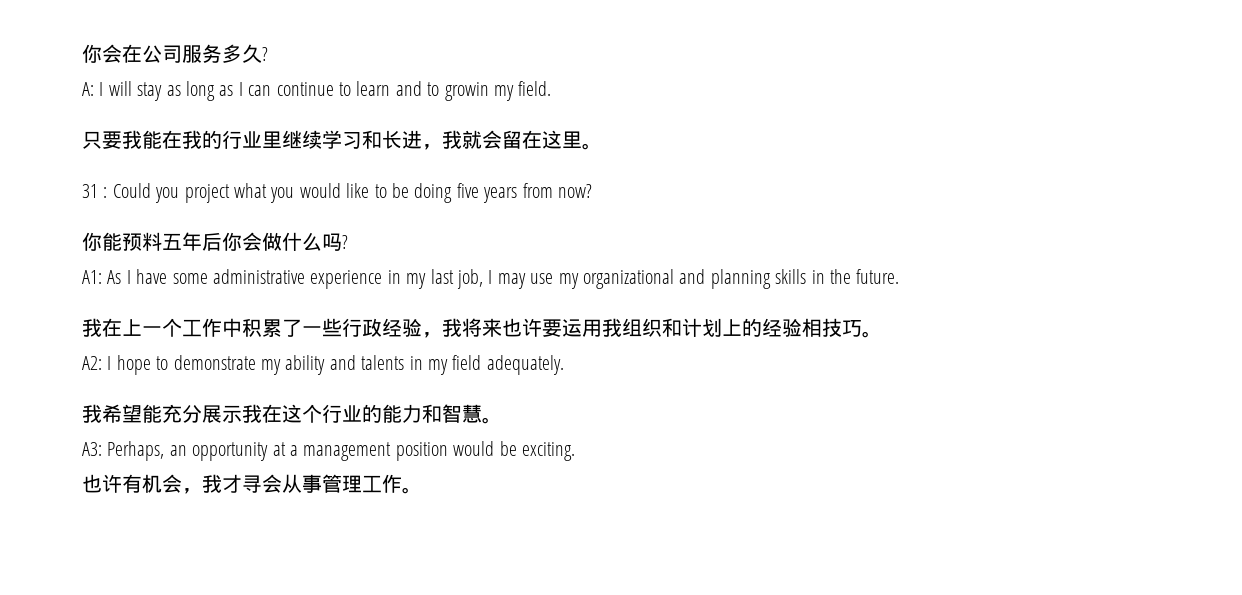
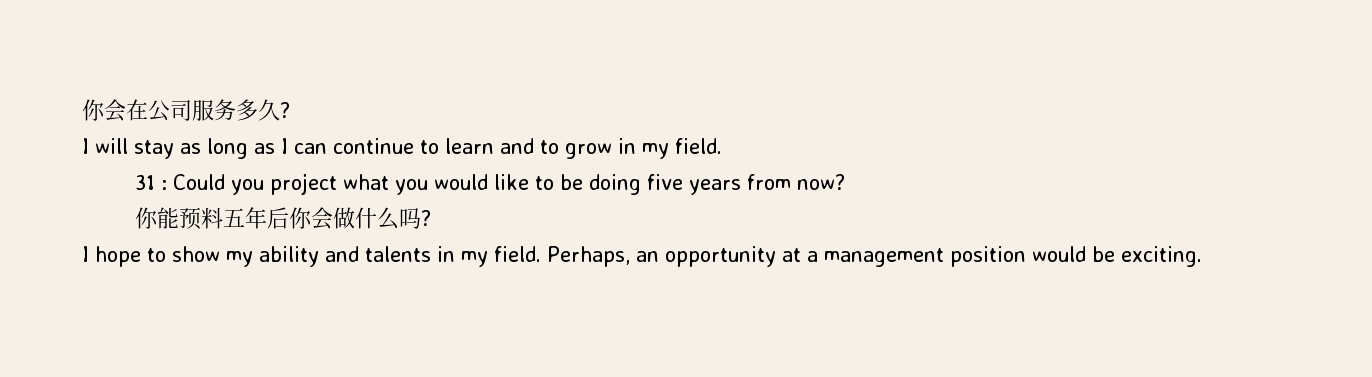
[82,82,94,96] A: -> (290, 110) none
[444,81,552,101] [82,130,602,150] growin my field. // 只要我能在我的行业里继续学习和长进，我就会留在这里。 -> [565,138,722,159] grow in my field.
[82,269,900,289] [82,318,882,338] [82,356,102,370] A1: As I have some administrative experience in my last job, I may use my organizational and planning skills in the future. // 我在上一个工作中积累了一些行政经验，我将来也许要运用我组织和计划上的经验相技巧。 // A2: -> (431, 218) none
[173,355,256,370] demonstrate -> [172,246,220,262] show
[452,355,564,375] [82,404,502,424] [82,442,102,456] field adequately. // 我希望能充分展示我在这个行业的能力和智慧。 // A3: -> [494,246,541,262] field.
[82,474,422,494] // 也许有机会，我才寻会从事管理工作。 -> (1202, 256) none

